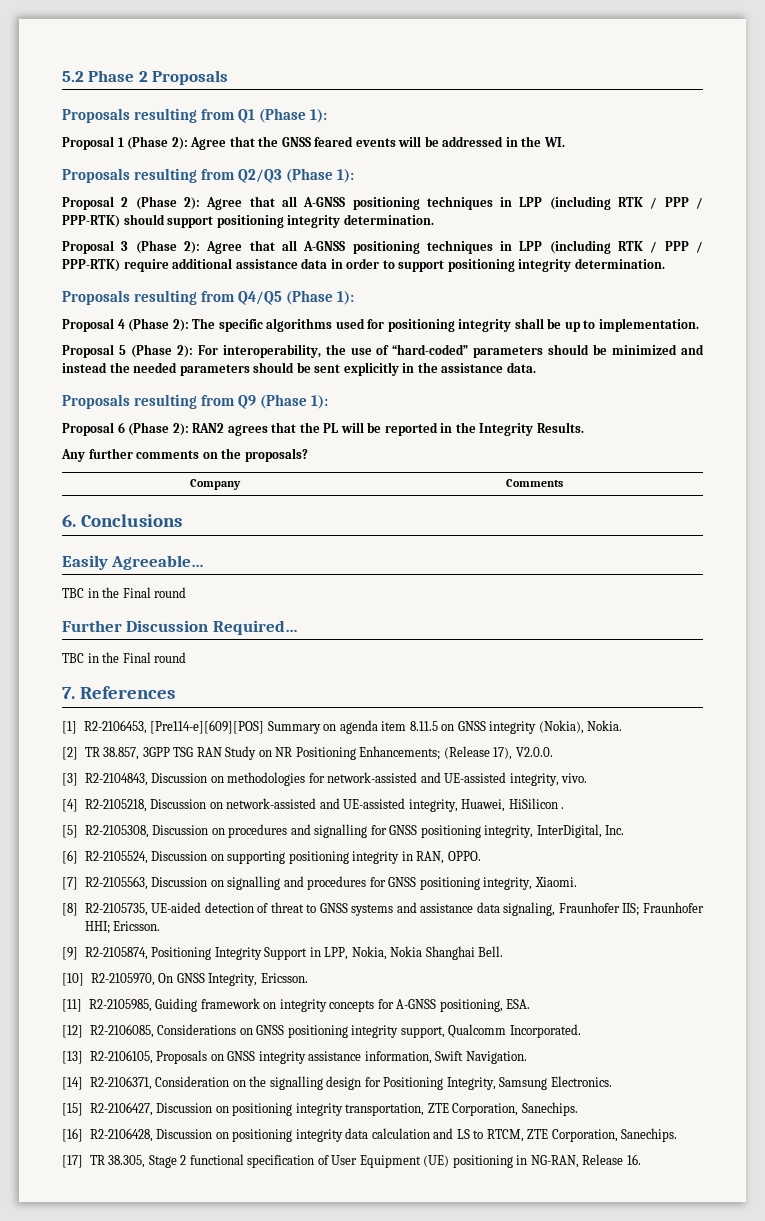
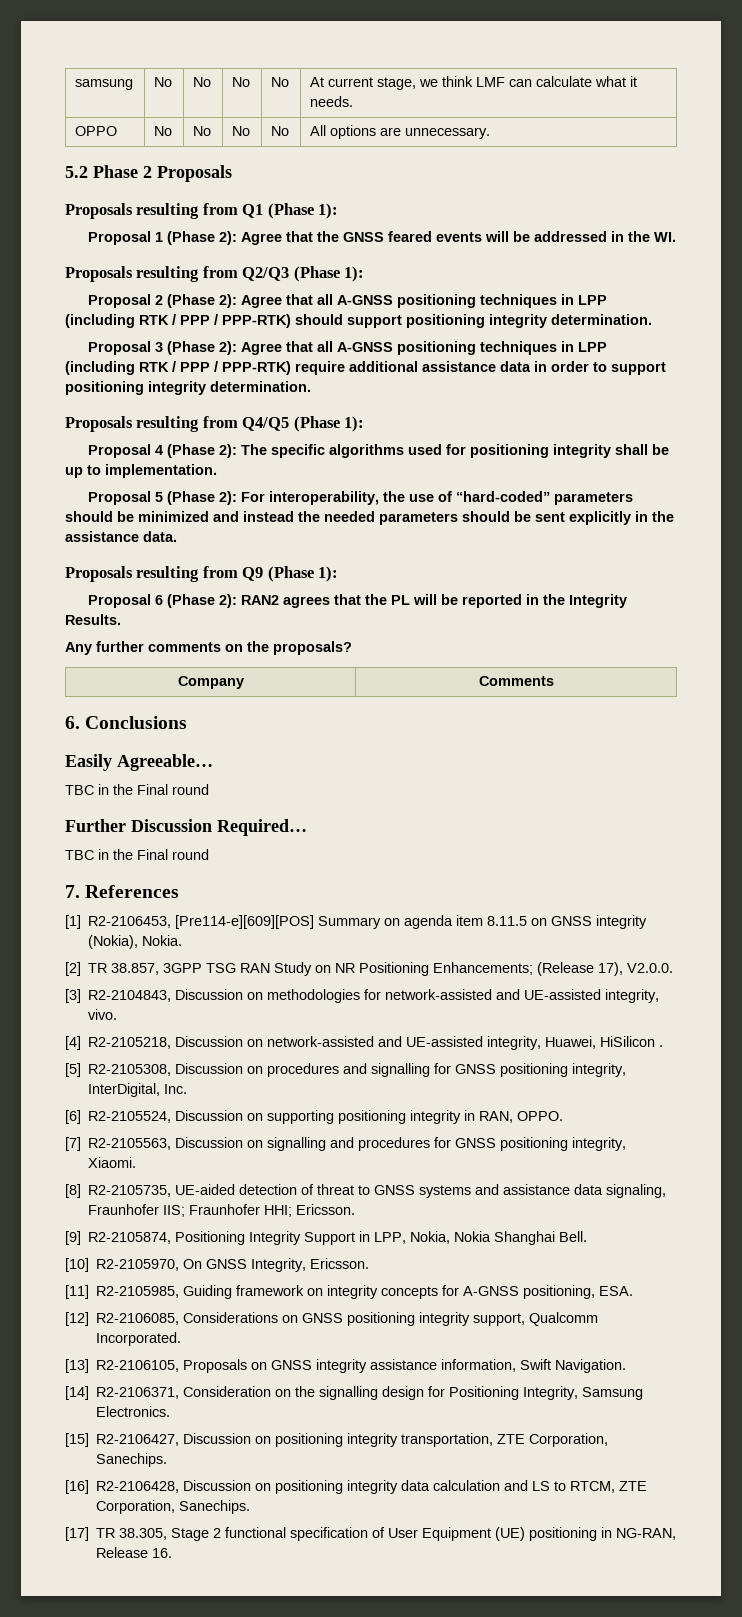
(62, 76) none -> [75,79,134,90] [154,77,173,87] [193,77,212,87] [232,77,251,87] [271,77,290,87] [310,76,638,90] [310,96,354,107] [75,126,118,136] [154,126,173,136] [193,126,212,136] [232,126,251,136] [271,126,290,136] [310,125,491,139] samsung | No | No | No | No | At current stage, we think LMF can calculate what it needs. // OPPO | No | No | No | No | All options are unnecessary. //

